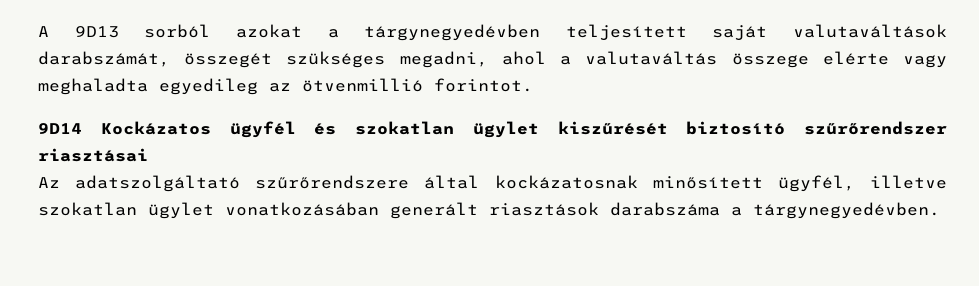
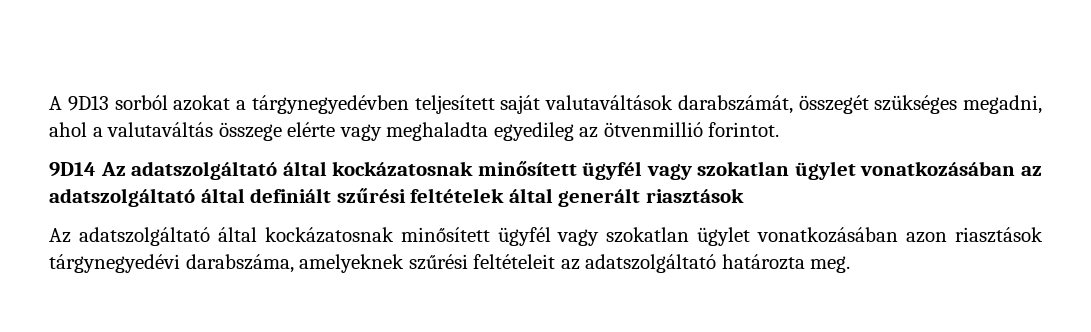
[100,121,947,138] [38,148,148,162] [38,175,947,192] [38,202,940,219] Kockázatos ügyfél és szokatlan ügylet kiszűrését biztosító szűrőrendszer riasztásai // Az adatszolgáltató szűrőrendszere által kockázatosnak minősített ügyfél, illetve szokatlan ügylet vonatkozásában generált riasztások darabszáma a tárgynegyedévben. -> [100,161,1042,180] [49,188,744,207] [49,227,1043,246] [49,254,851,273] Az adatszolgáltató által kockázatosnak minősített ügyfél vagy szokatlan ügylet vonatkozásában az adatszolgáltató által definiált szűrési feltételek által generált riasztások // Az adatszolgáltató által kockázatosnak minősített ügyfél vagy szokatlan ügylet vonatkozásában azon riasztások tárgynegyedévi darabszáma, amelyeknek szűrési feltételeit az adatszolgáltató határozta meg.

